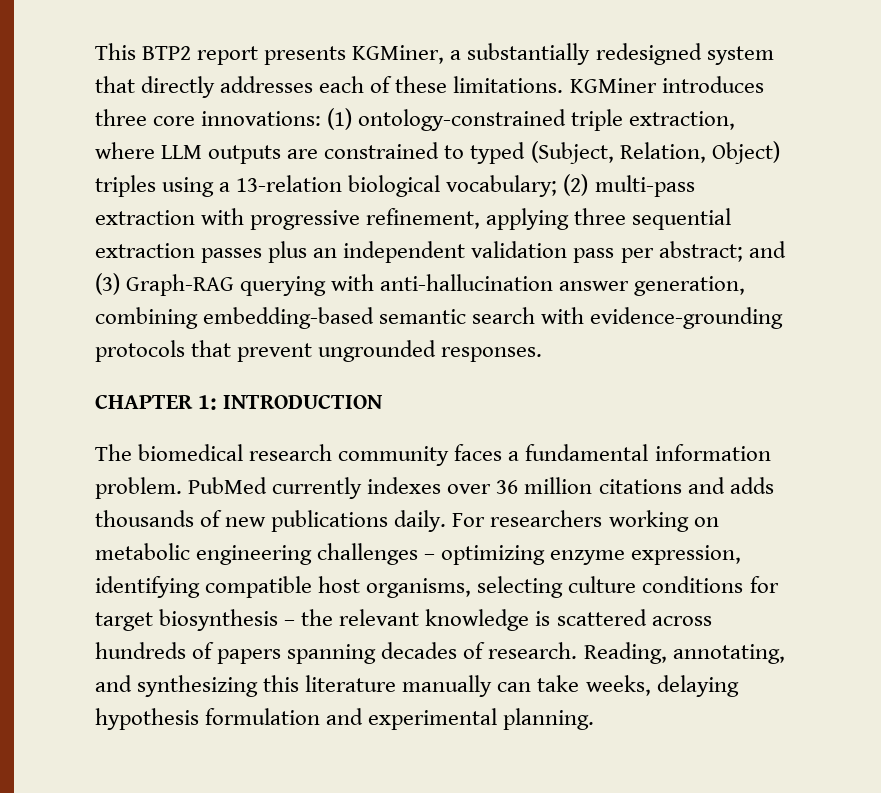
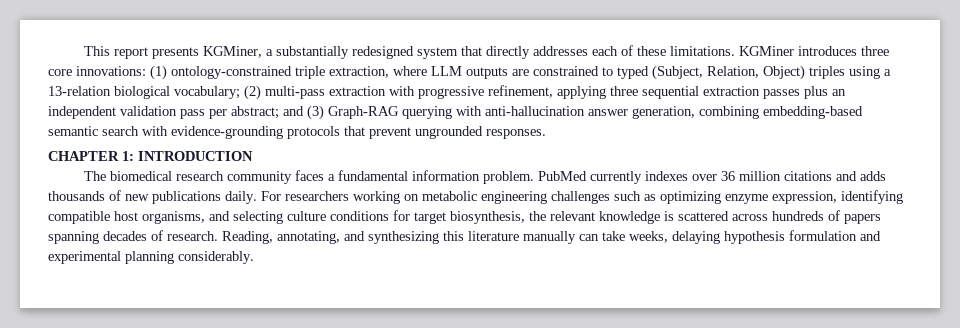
[142,46,192,60] BTP2 -> (111, 51) none
[424,554,436,560] – -> [614,191,656,201] such as
(472, 588) none -> [209,211,230,221] and
[159,609,296,631] biosynthesis – -> [450,211,525,224] biosynthesis,
[503,708,595,730] planning. -> [125,251,254,264] planning considerably.

